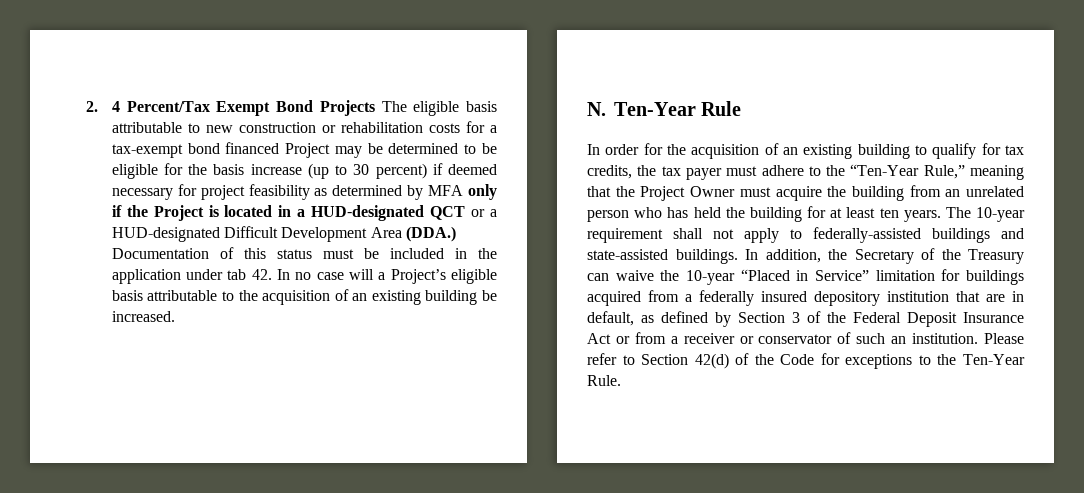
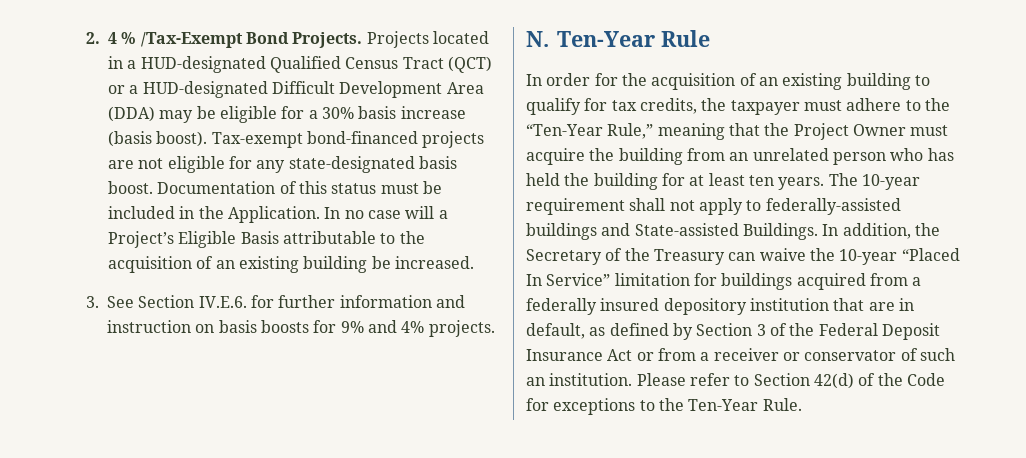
[126,100,498,116] [111,121,498,133] [111,142,498,158] [111,163,498,179] [111,184,498,200] [111,205,466,221] Percent/Tax Exempt Bond Projects The eligible basis attributable to new construction or rehabilitation costs for a tax-exempt bond financed Project may be determined to be eligible for the basis increase (up to 30 percent) if deemed necessary for project feasibility as determined by MFA only if the Project is located in a HUD-designated QCT -> [121,31,489,48] [108,56,492,73] % /Tax-Exempt Bond Projects. Projects located in a HUD-designated Qualified Census Tract (QCT)
[406,226,457,242] (DDA.) -> [108,106,466,123] [108,131,485,148] [108,156,457,173] [108,181,154,194] (DDA) may be eligible for a 30% basis increase (basis boost). Tax-exempt bond-financed projects are not eligible for any state-designated basis boost.
[111,269,272,284] application under tab 42. -> [227,206,320,223] Application.
[451,269,498,284] [111,290,143,301] eligible basis -> [178,231,279,248] Eligible Basis
(175, 316) none -> [86,295,465,308] [107,320,495,337] // 3. See Section IV.E.6. for further information and instruction on basis boosts for 9% and 4% projects.
[661,166,722,180] tax payer -> [730,100,800,115] taxpayer
[587,249,738,264] state-assisted buildings. -> [634,223,818,240] State-assisted Buildings.
[796,270,809,281] in -> [526,274,542,286] In

